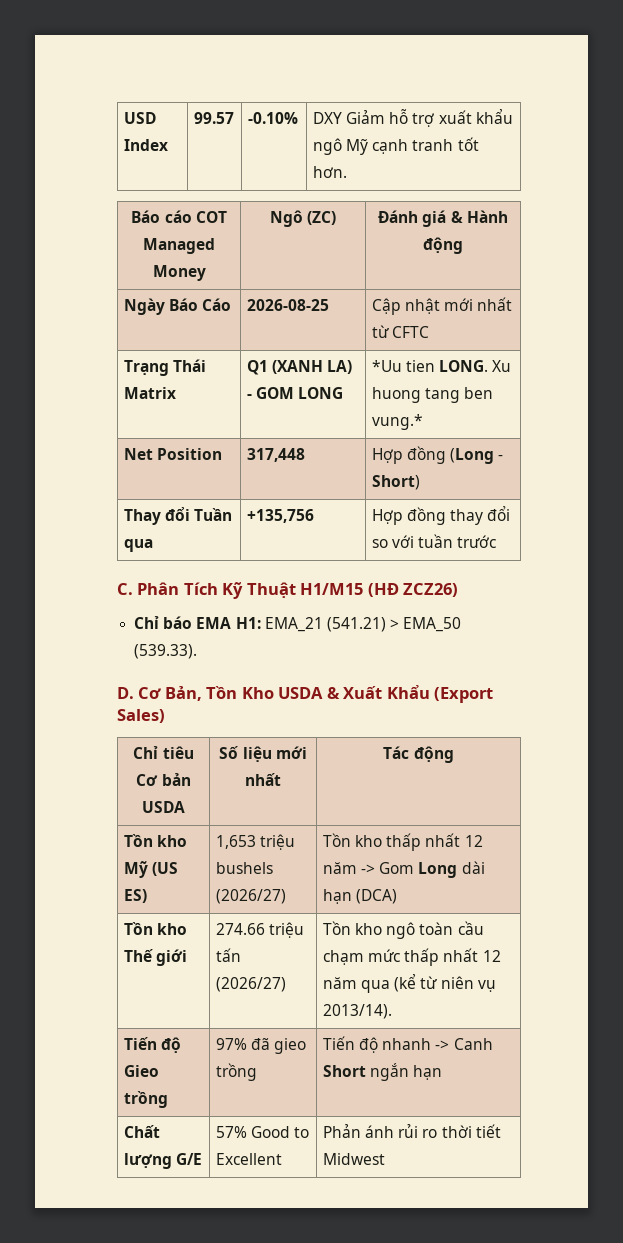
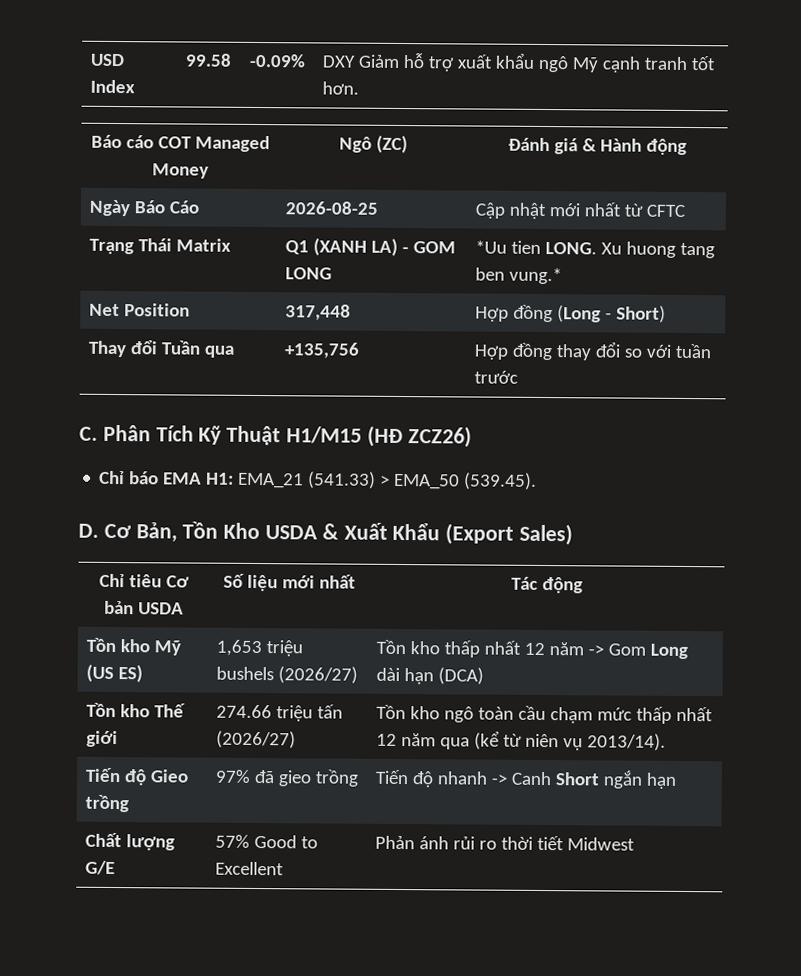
[193,112,234,124] [247,112,298,124] 99.57 | -0.10% -> [184,53,232,67] [248,53,306,68] 99.58 | -0.09%
[326,617,386,632] (541.21) -> [307,471,377,489] (541.33)
[134,644,198,659] (539.33). -> [463,472,538,490] (539.45).

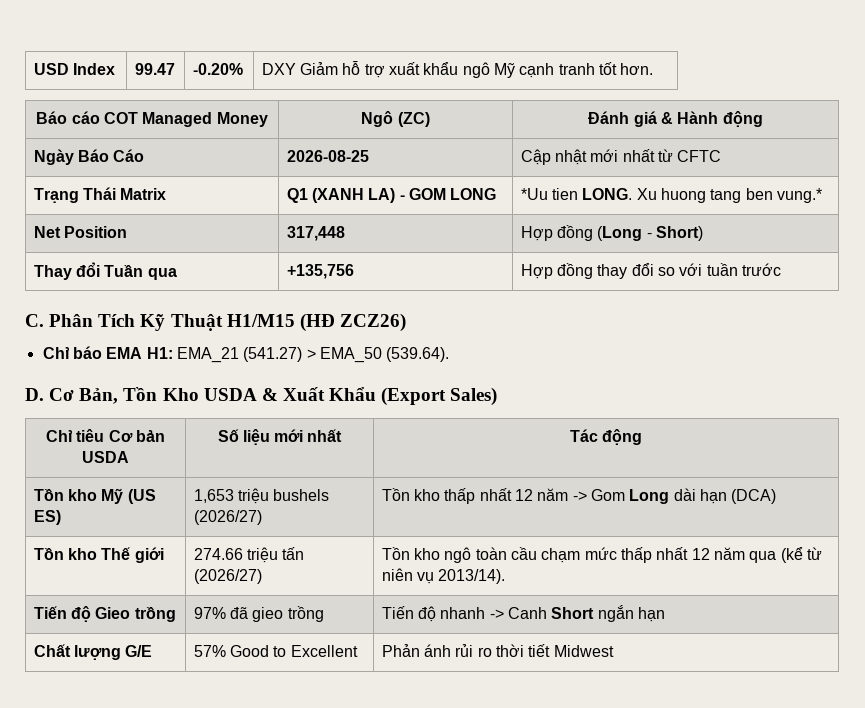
[184,53,232,67] [248,53,306,68] 99.58 | -0.09% -> [134,63,175,75] [192,63,243,75] 99.47 | -0.20%
[307,471,377,489] (541.33) -> [243,347,303,362] (541.27)
[463,472,538,490] (539.45). -> [386,347,450,362] (539.64).

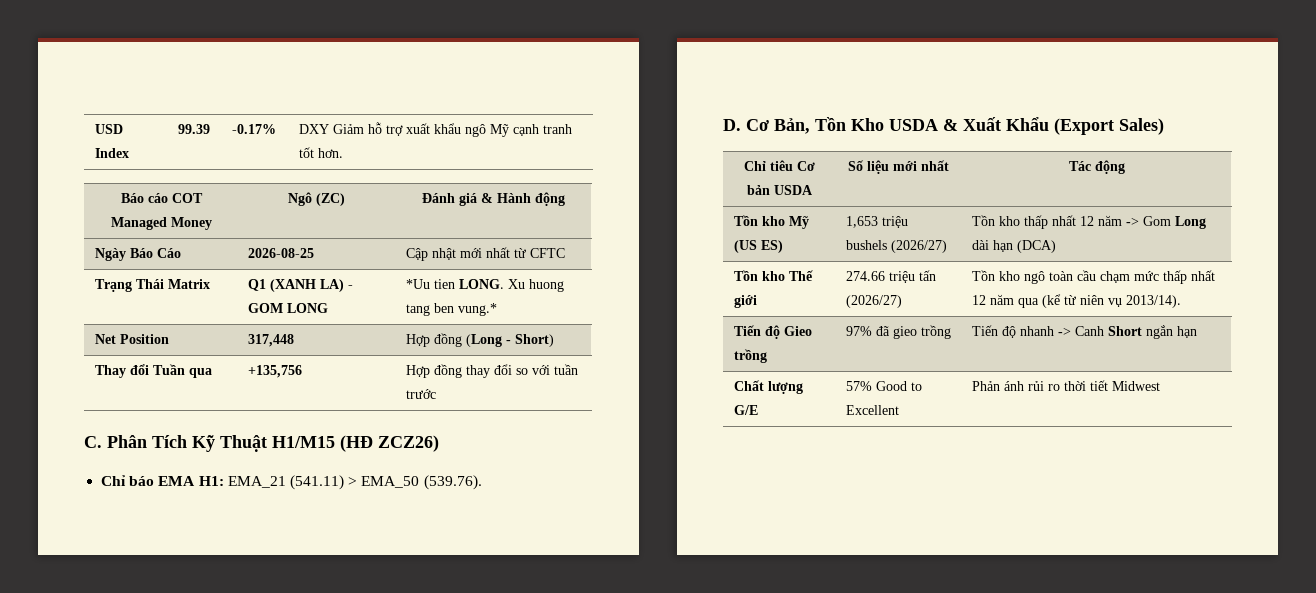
[134,63,175,75] [192,63,243,75] 99.47 | -0.20% -> [177,124,210,134] [231,124,276,134] 99.39 | -0.17%
[243,347,303,362] (541.27) -> [289,475,344,490] (541.11)
[386,347,450,362] (539.64). -> [423,475,482,490] (539.76).

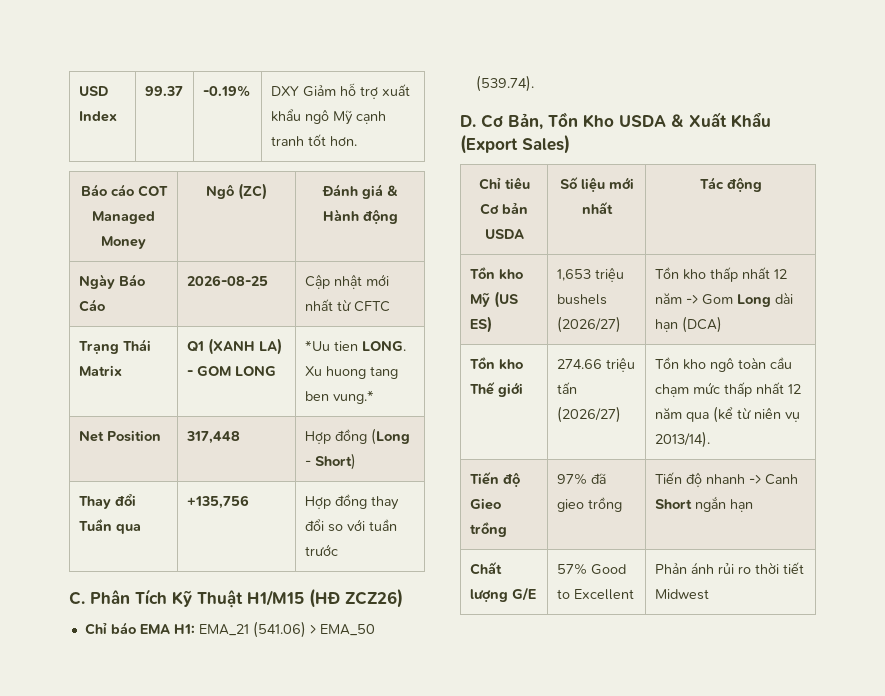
[177,124,210,134] [231,124,276,134] 99.39 | -0.17% -> [144,86,183,96] [202,85,251,97] 99.37 | -0.19%
[289,475,344,490] (541.11) -> [252,621,306,638] (541.06)
[423,475,482,490] (539.76). -> [475,75,534,92] (539.74).

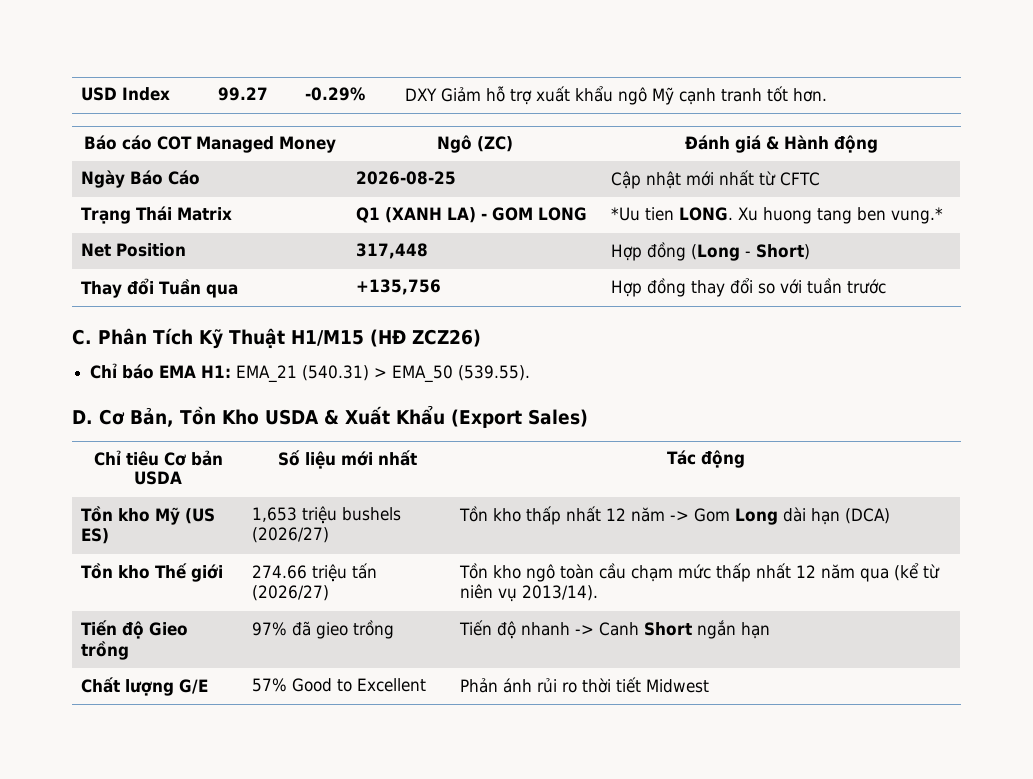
[144,86,183,96] [202,85,251,97] 99.37 | -0.19% -> [218,87,269,101] [305,87,366,101] 99.27 | -0.29%
[252,621,306,638] (541.06) -> [302,365,370,381] (540.31)
[475,75,534,92] (539.74). -> [458,365,531,381] (539.55).

